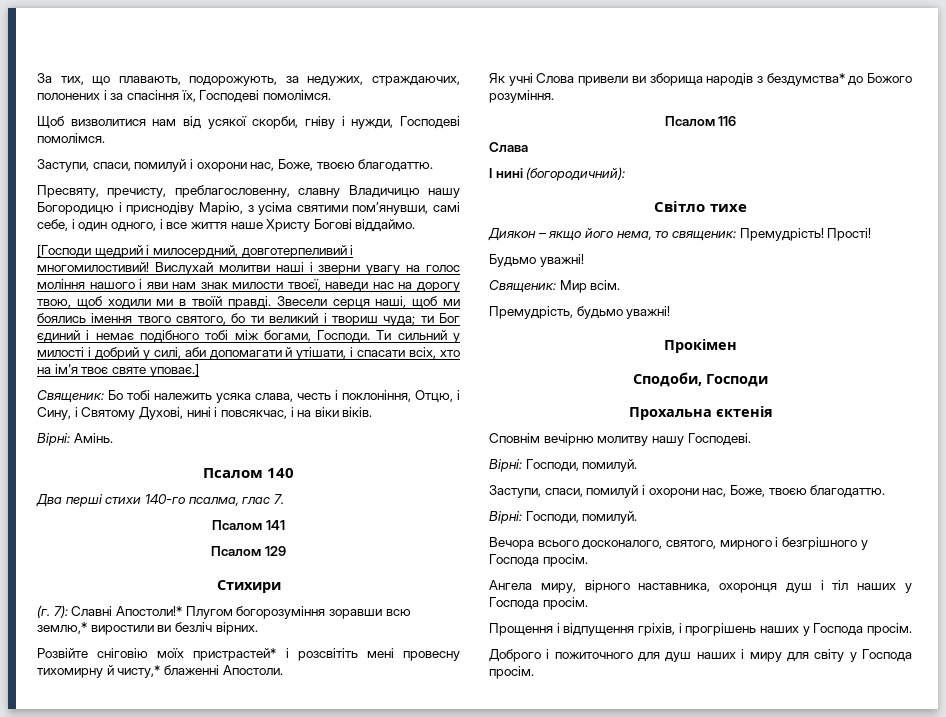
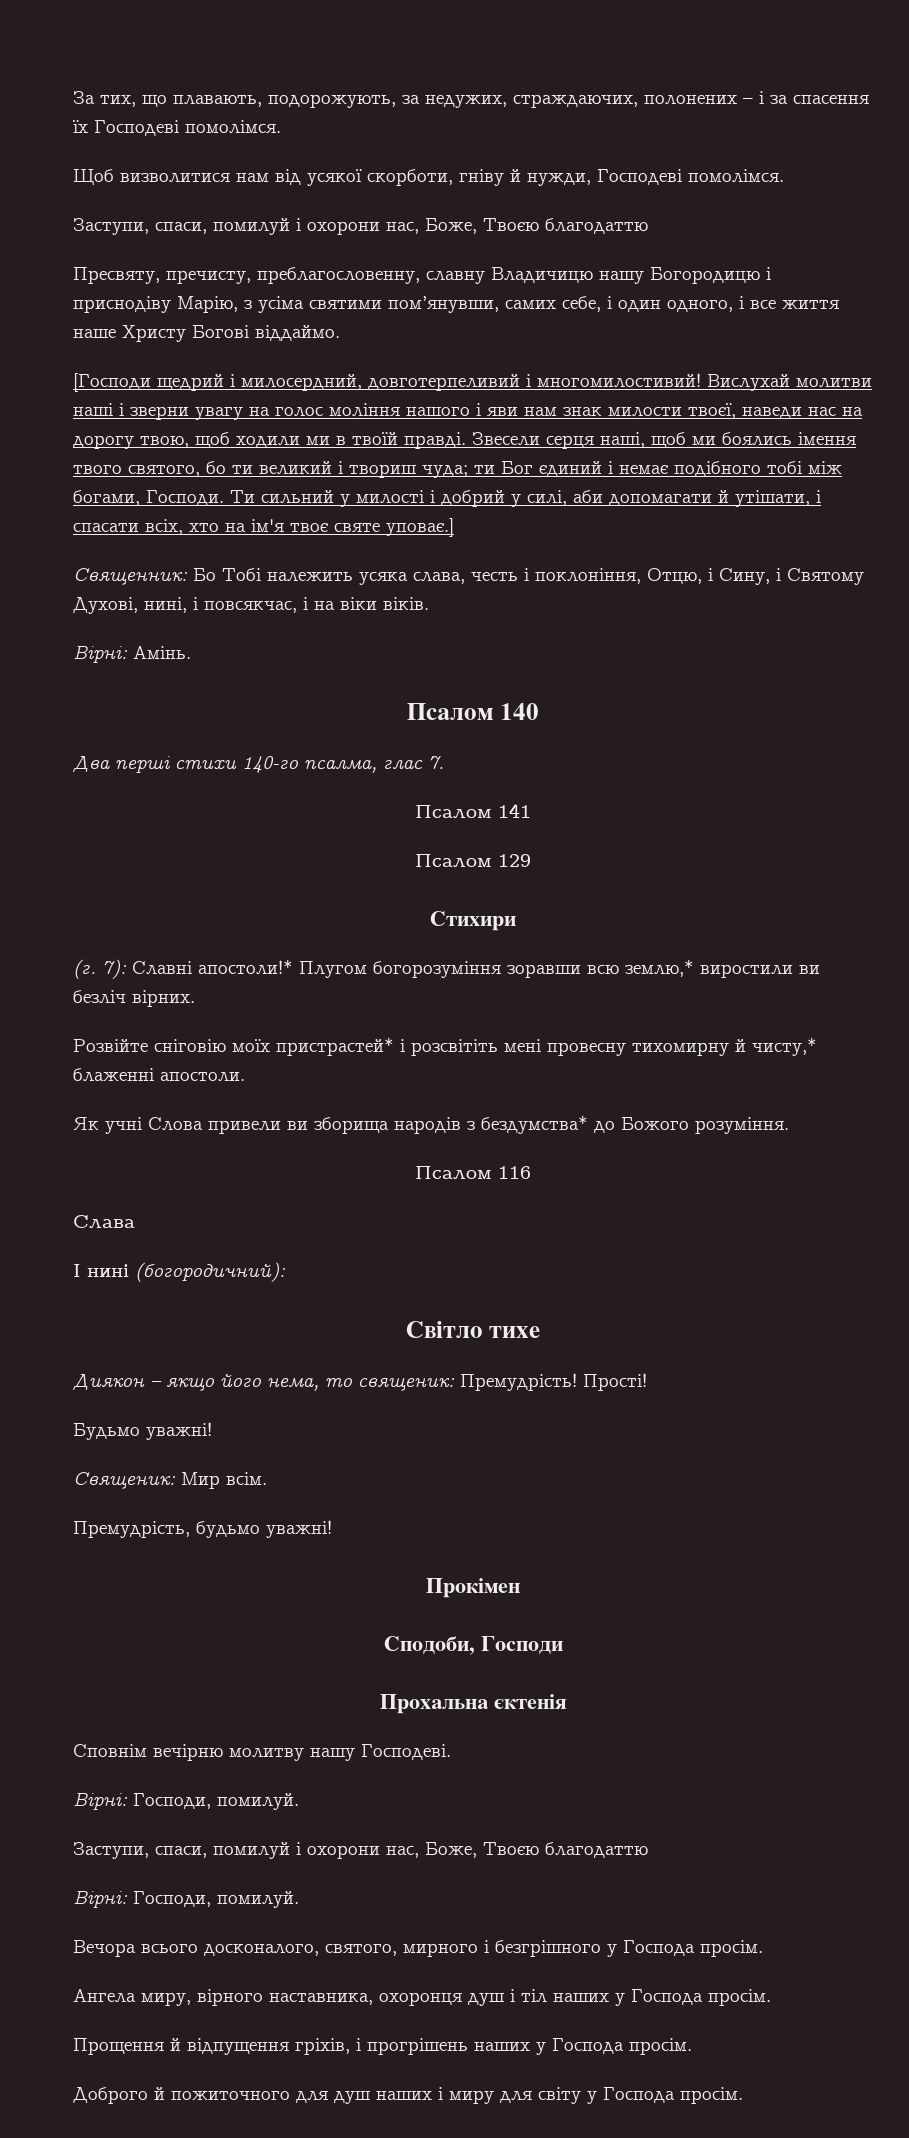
(100, 96) none -> [743,98,753,104] –
[126,90,196,102] спасіння їх, -> [793,95,869,104] [72,120,88,133] спасення їх
[252,116,345,129] скорби, гніву і -> [367,169,521,186] скорботи, гніву й
[316,159,434,172] твоєю благодаттю. -> [483,218,648,234] Твоєю благодаттю
[433,202,460,212] самі -> [505,300,556,309] самих
[37,390,150,403] Священик: Бо тобі -> [73,568,261,585] Священник: Бо Тобі
[186,407,211,417] нині -> [144,597,187,613] нині,
[115,606,182,616] Апостоли!* -> [198,959,293,975] апостоли!*
[222,665,283,675] Апостоли. -> [160,1072,245,1082] апостоли.
[768,485,886,498] твоєю благодаттю. -> [483,1842,648,1858] Твоєю благодаттю
[556,623,560,633] і -> [170,2038,181,2051] й
[546,649,550,659] і -> [154,2087,165,2100] й

